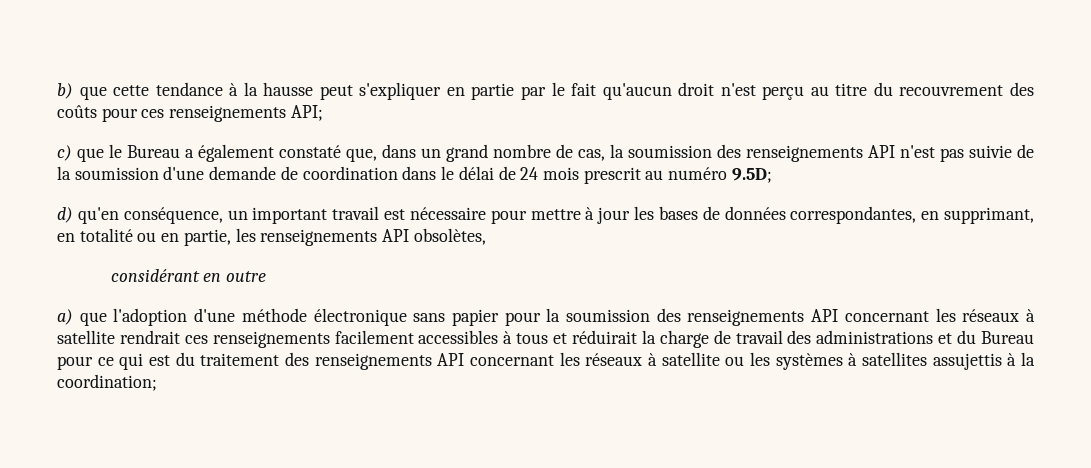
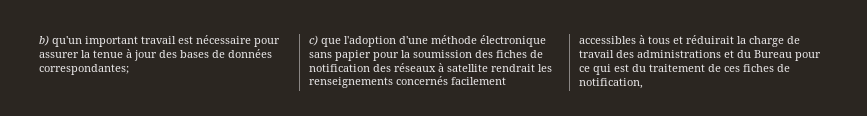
[79,82,1034,100] [57,105,323,122] [57,144,1034,162] [57,166,772,184] [57,207,248,224] que cette tendance à la hausse peut s'expliquer en partie par le fait qu'aucun droit n'est perçu au titre du recouvrement des coûts pour ces renseignements API; // c) que le Bureau a également constaté que, dans un grand nombre de cas, la soumission des renseignements API n'est pas suivie de la soumission d'une demande de coordination dans le délai de 24 mois prescrit au numéro 9.5D; // d) qu'en conséquence, un -> [52,36,82,47] qu'un
[530,209,581,220] mettre -> [39,50,123,58] assurer la tenue
[634,206,655,220] les -> [159,50,177,58] des
[790,206,1035,224] [57,228,486,246] [110,269,266,282] [57,309,73,325] correspondantes, en supprimant, en totalité ou en partie, les renseignements API obsolètes, // considérant en outre // a) -> [39,64,129,75] [309,35,318,46] correspondantes; // c)
[687,308,956,326] renseignements API concernant les -> [496,50,543,58] [309,64,391,72] fiches de notification des
[184,331,330,348] ces renseignements -> [538,64,552,72] [309,76,448,88] les renseignements concernés
[285,352,1035,370] [57,374,157,391] des renseignements API concernant les réseaux à satellite ou les systèmes à satellites assujettis à la coordination; -> [708,64,790,72] [579,78,643,89] de ces fiches de notification,

